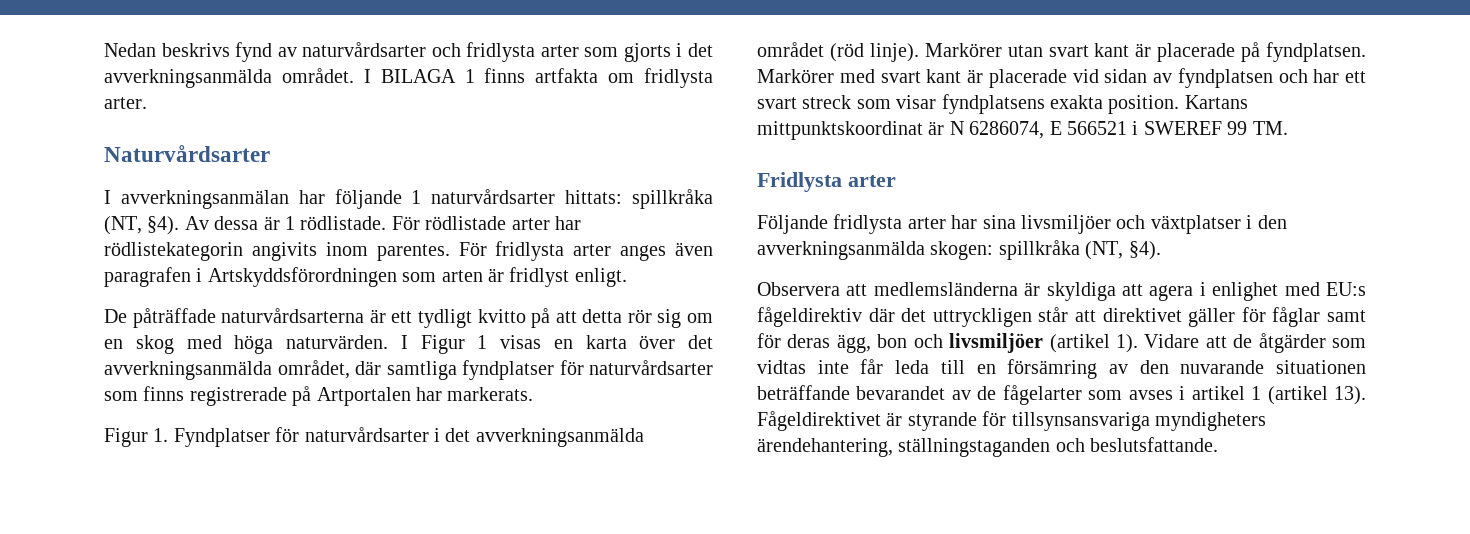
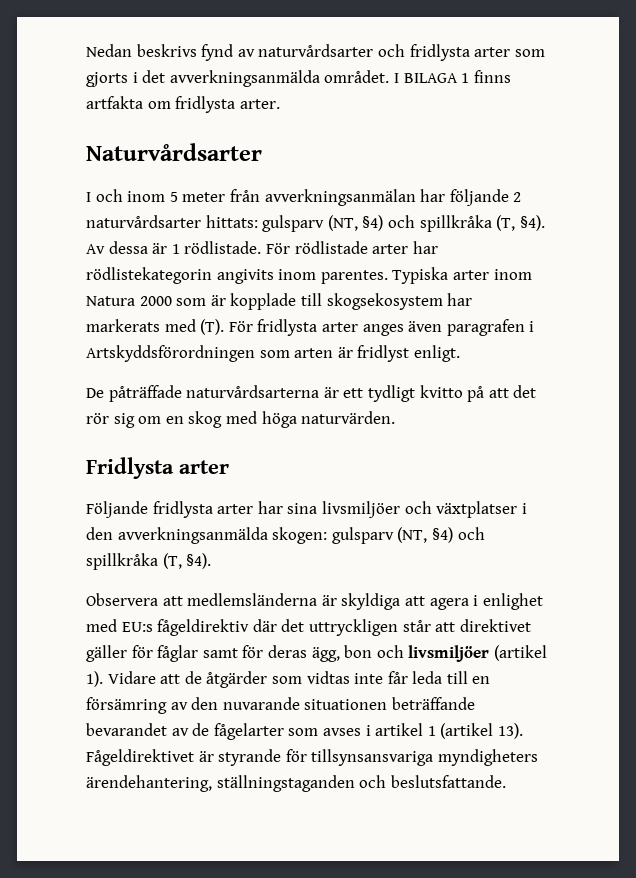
(111, 197) none -> [95,189,260,202] och inom 5 meter från
[411,190,422,204] 1 -> [513,192,522,202] 2
[631,189,713,209] [104,216,142,235] spillkråka (NT, -> [262,215,516,232] gulsparv (NT, §4) och spillkråka (T,
(450, 252) none -> [392,267,532,284] [86,293,473,310] [86,319,225,335] Typiska arter inom Natura 2000 som är kopplade till skogsekosystem har markerats med (T).
[582,309,623,323] detta -> [513,385,537,398] det
[400,335,713,354] [104,360,713,380] [104,386,534,406] [104,427,644,447] [757,42,1366,62] [757,68,1366,88] [757,94,1248,114] [757,121,1288,140] I Figur 1 visas en karta över det avverkningsanmälda området, där samtliga fyndplatser för naturvårdsarter som finns registrerade på Artportalen har markerats. // Figur 1. Fyndplatser för naturvårdsarter i det avverkningsanmälda området (röd linje). Markörer utan svart kant är placerade på fyndplatsen. Markörer med svart kant är placerade vid sidan av fyndplatsen och har ett svart streck som visar fyndplatsens exakta position. Kartans mittpunktskoordinat är N 6286074, E 566521 i SWEREF 99 TM. -> (396, 417) none
[998,240,1124,260] spillkråka (NT, -> [331,527,485,544] [86,553,182,570] gulsparv (NT, §4) och spillkråka (T,

